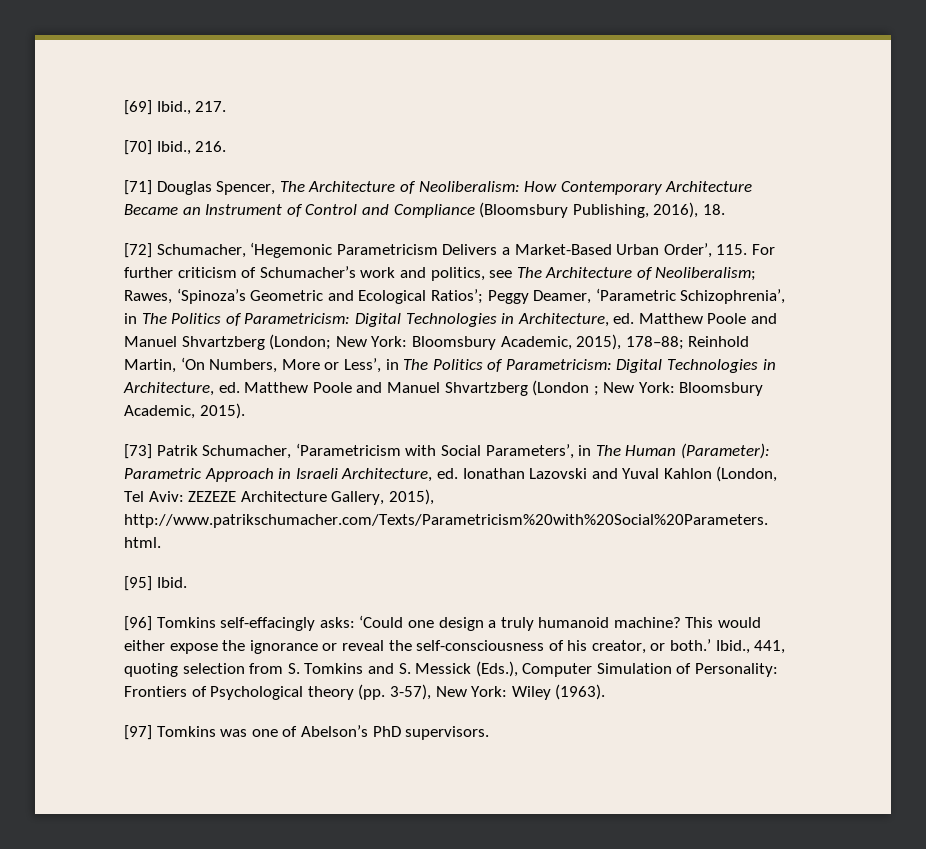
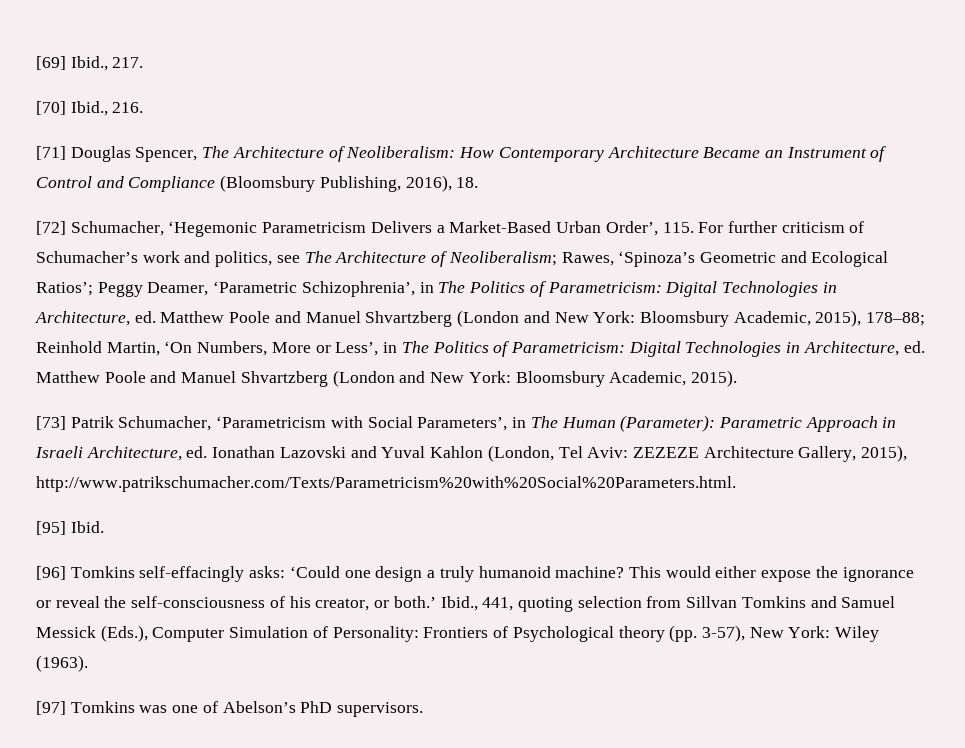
[269,334,332,350] (London; -> [457,310,550,327] (London and
[593,386,599,396] ; -> [399,371,426,383] and
[287,663,300,674] S. -> [686,596,738,608] Sillvan
[398,663,411,674] S. -> [841,596,896,608] Samuel

